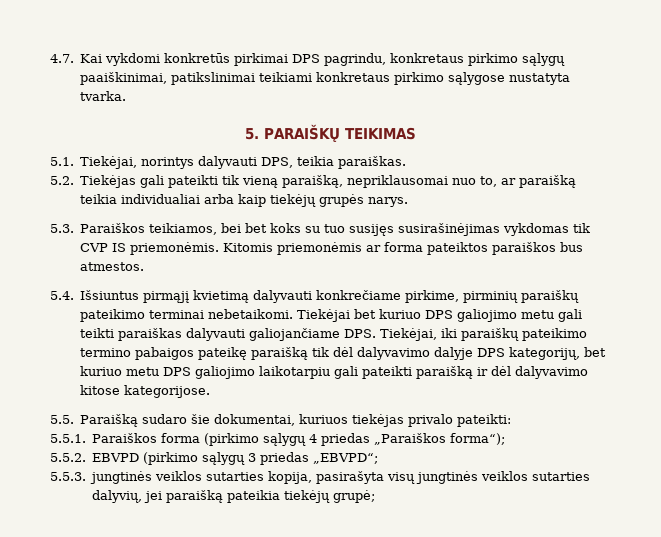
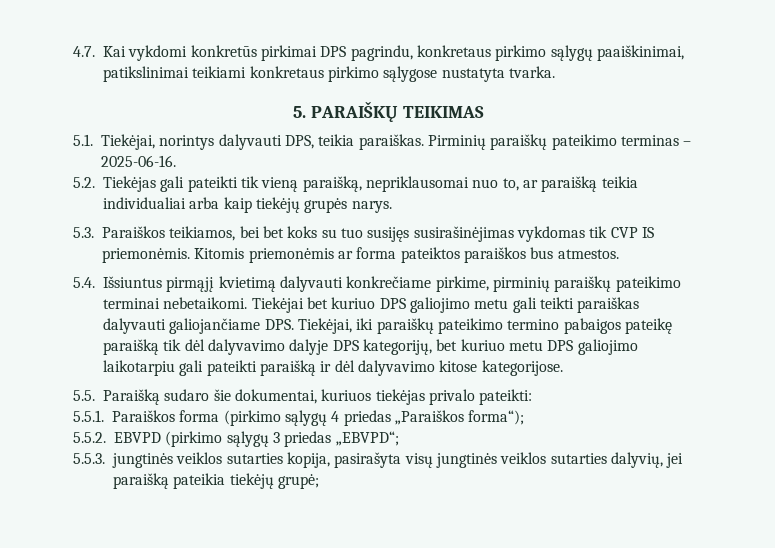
(407, 162) none -> [427,134,692,150] [101,155,176,167] Pirminių paraiškų pateikimo terminas – 2025-06-16.

